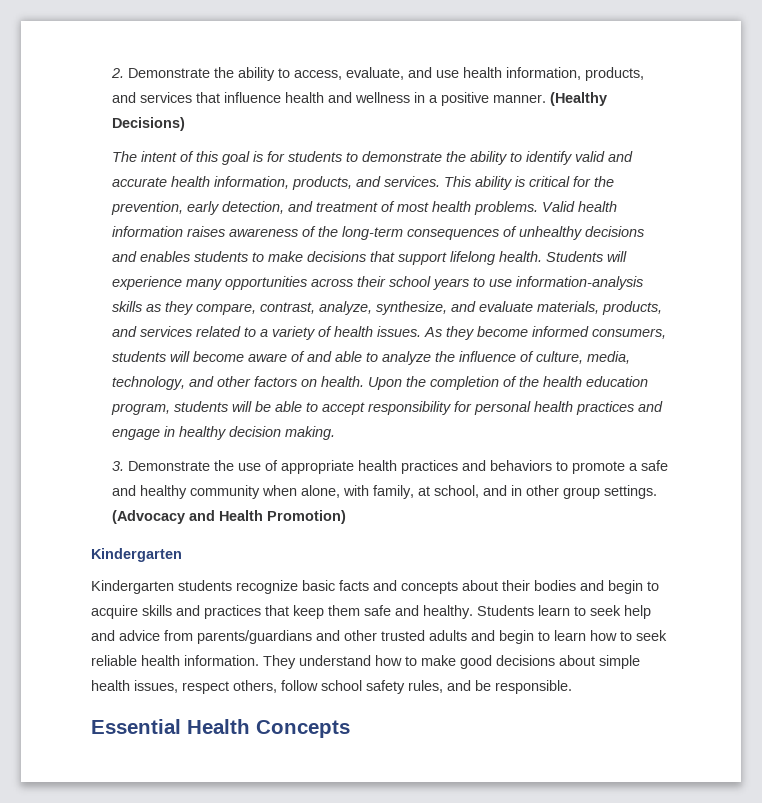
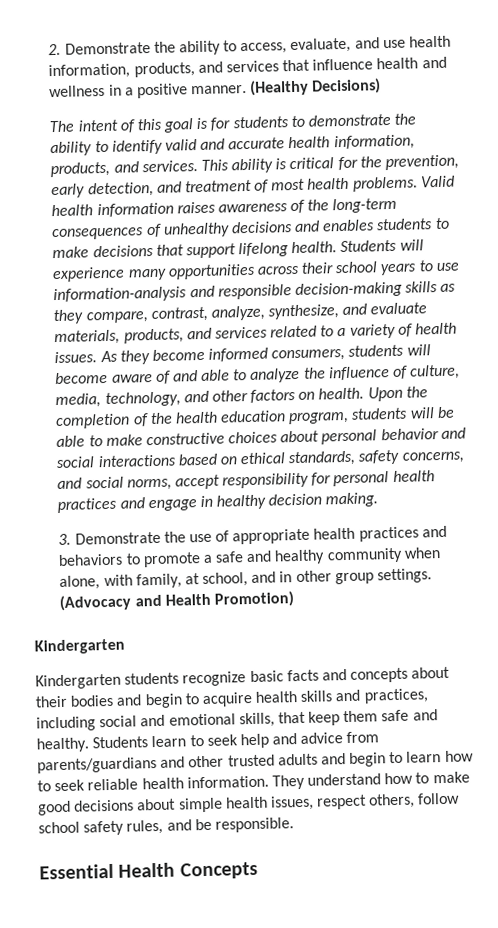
(644, 283) none -> [189,281,403,300] and responsible decision-making
(319, 407) none -> [105,427,466,446] [56,449,465,469] [57,476,172,491] make constructive choices about personal behavior and social interactions based on ethical standards, safety concerns, and social norms,
(138, 612) none -> [255,691,298,703] health
[204,605,261,619] practices -> [363,688,429,704] [36,712,275,732] practices, including social and emotional skills,

